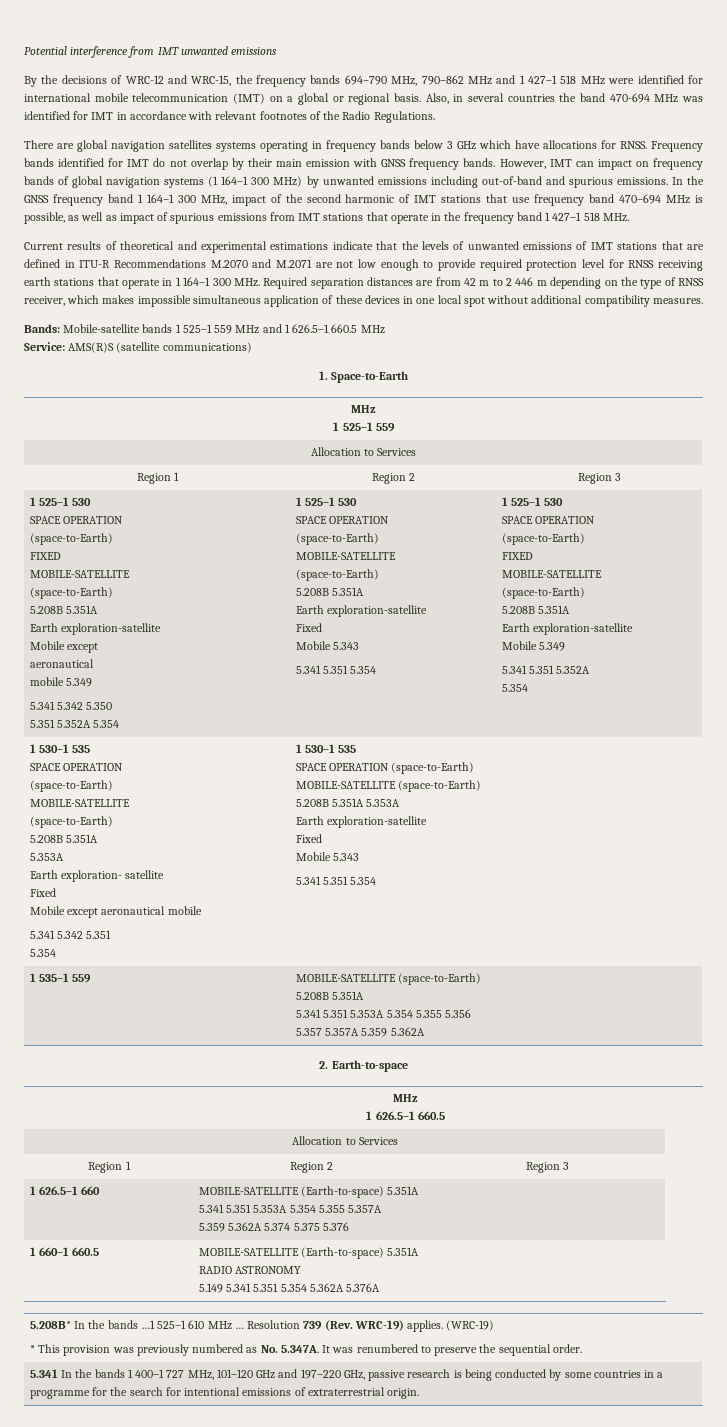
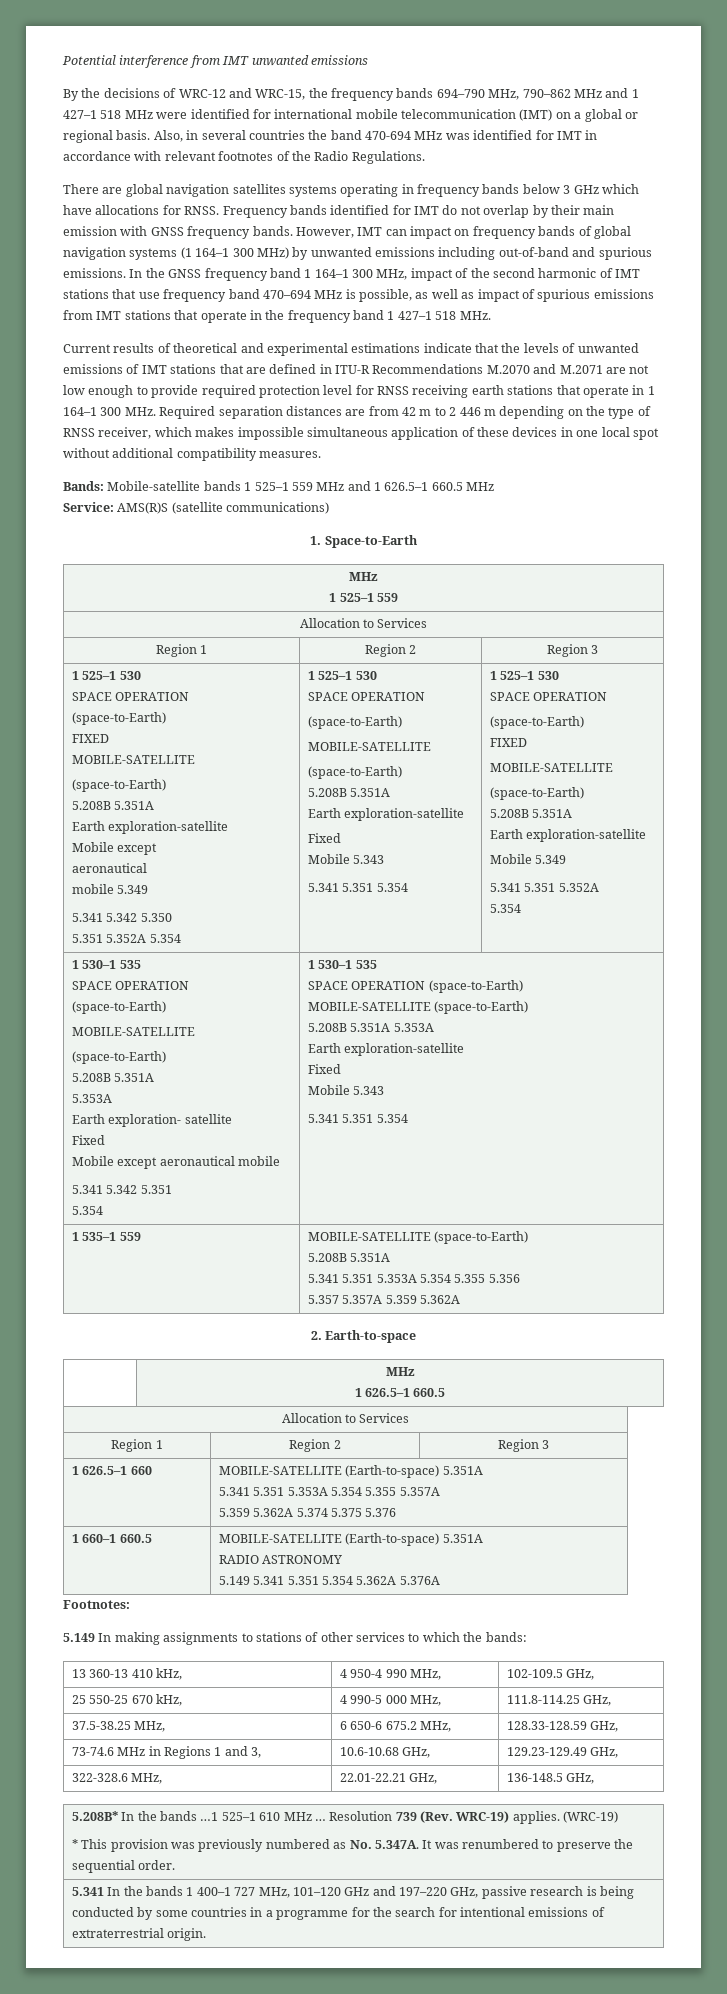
(381, 1287) none -> [63,1600,130,1609] [63,1632,527,1645] [71,1668,183,1680] [339,1669,442,1680] [506,1669,595,1680] [71,1694,183,1706] [339,1695,442,1706] [506,1695,612,1706] [71,1721,166,1732] [339,1721,452,1732] [506,1721,619,1732] [71,1746,262,1759] [339,1747,431,1758] [506,1747,619,1758] [71,1773,163,1784] [339,1773,438,1784] [506,1773,595,1784] // Footnotes: // 5.149 In making assignments to stations of other services to which the bands: // 13 360-13 410 kHz, | 4 950-4 990 MHz, | 102-109.5 GHz, // 25 550-25 670 kHz, | 4 990-5 000 MHz, | 111.8-114.25 GHz, // 37.5-38.25 MHz, | 6 650-6 675.2 MHz, | 128.33-128.59 GHz, // 73-74.6 MHz in Regions 1 and 3, | 10.6-10.68 GHz, | 129.23-129.49 GHz, // 322-328.6 MHz, | 22.01-22.21 GHz, | 136-148.5 GHz,

